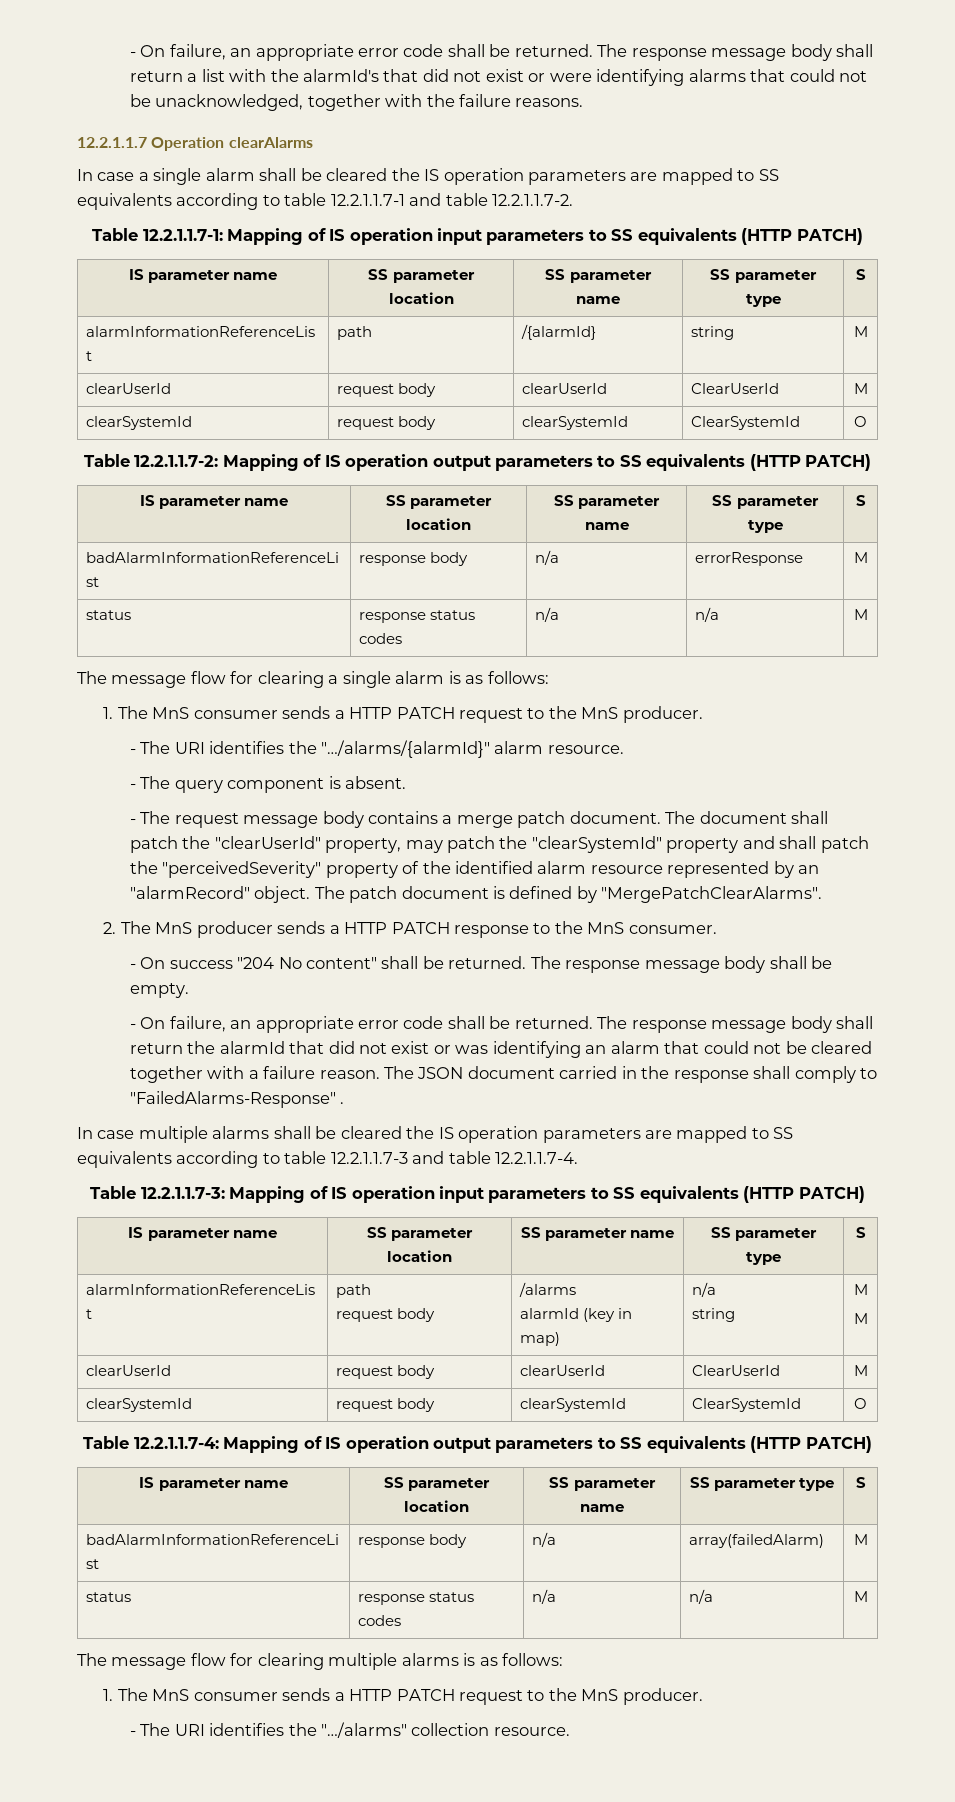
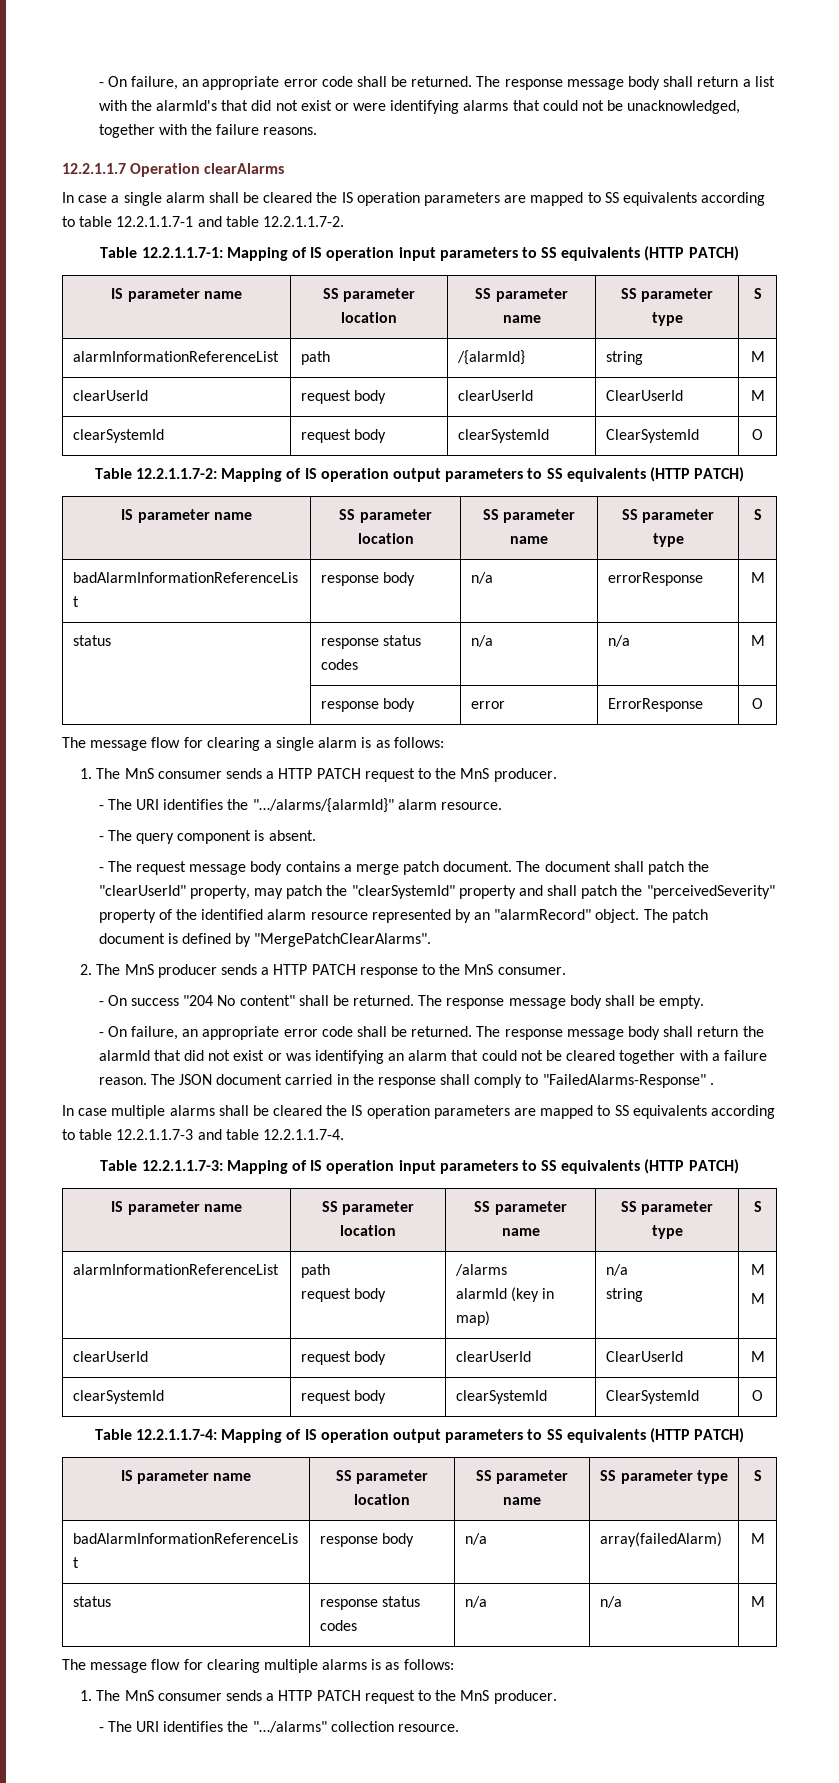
(868, 614) none -> [321,698,416,712] [471,701,506,709] [608,698,704,712] [752,698,763,709] // | response body | error | ErrorResponse | O

